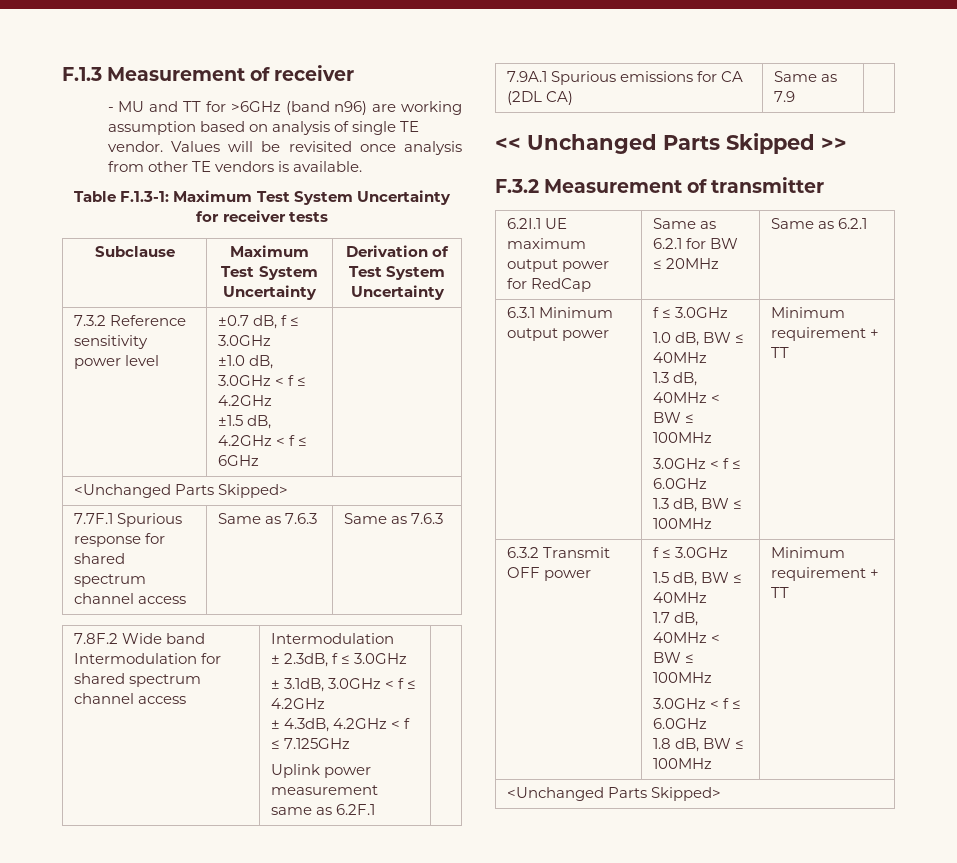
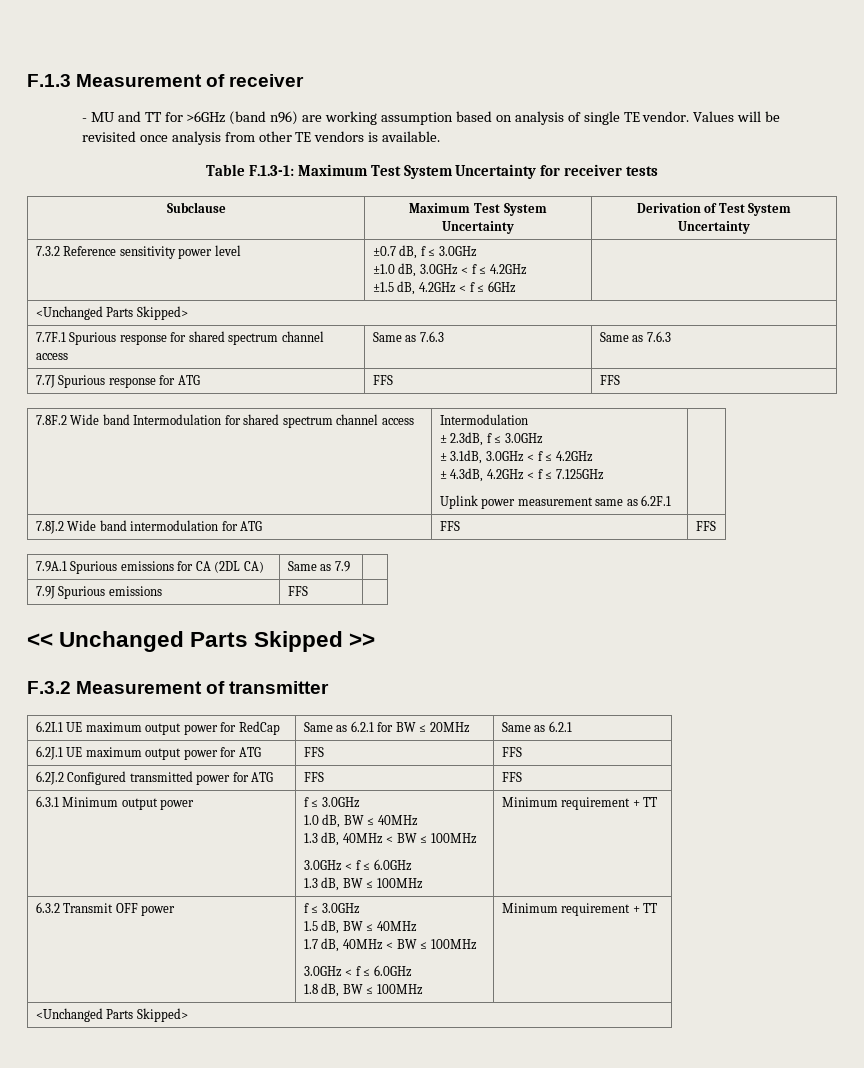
(443, 518) none -> [35,375,200,388] [372,375,393,385] [599,375,620,385] // 7.7J Spurious response for ATG | FFS | FFS
(375, 809) none -> [35,520,263,534] [439,521,460,531] [695,521,716,531] // 7.8J.2 Wide band intermodulation for ATG | FFS | FFS
(795, 96) none -> [35,586,162,599] [287,586,308,596] // 7.9J Spurious emissions | FFS |
(867, 223) none -> [35,746,261,760] [303,747,324,757] [501,747,522,757] [35,771,274,785] [303,772,324,782] [501,772,522,782] // 6.2J.1 UE maximum output power for ATG | FFS | FFS // 6.2J.2 Configured transmitted power for ATG | FFS | FFS

